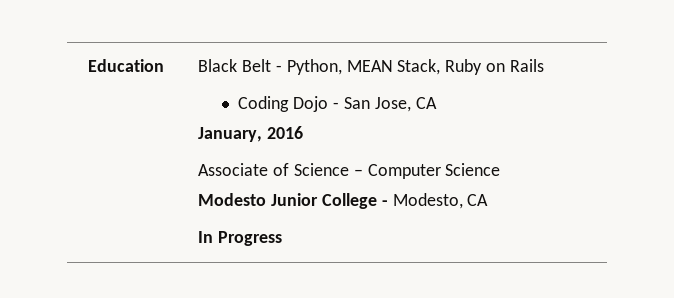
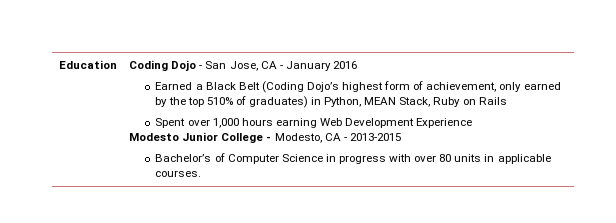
[198,59,282,72] Black Belt - -> [129,60,357,71] [155,81,561,93] [155,96,322,108] Coding Dojo - San Jose, CA - January 2016 // Earned a Black Belt (Coding Dojo’s highest form of achievement, only earned by the top 510% of graduates) in
[238,96,437,112] [198,126,303,142] [198,163,501,179] Coding Dojo - San Jose, CA // January, 2016 // Associate of Science – Computer Science -> [155,118,473,128] Spent over 1,000 hours earning Web Development Experience
[198,231,282,246] // In Progress -> [343,133,401,141] [155,153,551,164] [155,170,202,177] - 2013-2015 // Bachelor’s of Computer Science in progress with over 80 units in applicable courses.

